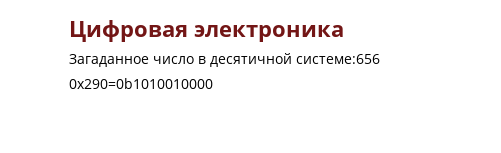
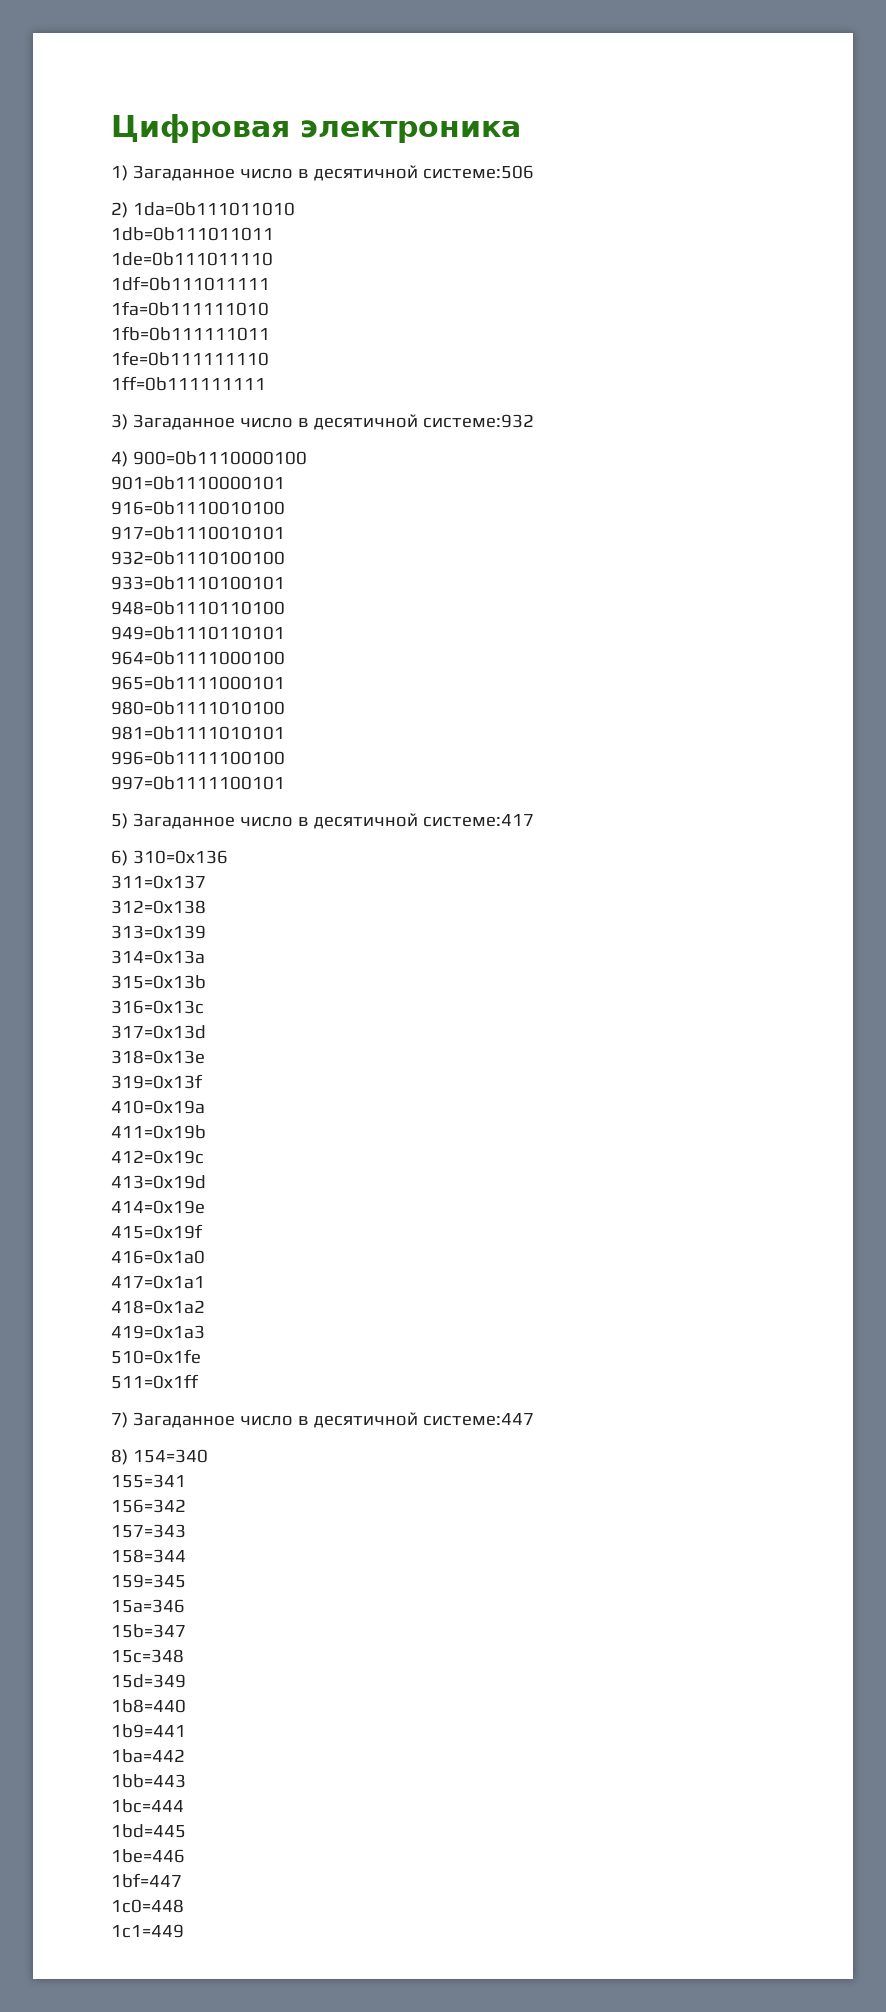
[69,53,380,67] [69,78,213,89] Загаданное число в десятичной системе:656 // 0x290=0b1010010000 -> [111,165,534,181] [111,202,295,218] [111,227,274,241] [111,252,273,266] [111,276,270,291] [111,301,269,316] [111,326,270,341] [111,351,269,366] [111,376,266,391] [111,414,534,430] [111,451,307,467] [111,476,285,490] [111,501,285,515] [111,526,285,540] [111,551,285,565] [111,576,285,590] [111,601,285,615] [111,626,285,640] [111,651,285,665] [111,676,285,690] [111,701,285,715] [111,726,285,740] [111,751,285,765] [111,776,285,790] [111,813,534,829] [111,850,228,866] [111,875,206,889] [111,900,206,914] [111,925,206,939] [111,950,205,964] [111,975,206,989] [111,1000,204,1014] [111,1025,206,1039] [111,1050,205,1064] [111,1074,203,1089] [111,1100,205,1114] [111,1125,206,1139] [111,1150,204,1164] [111,1175,206,1189] [111,1200,205,1214] [111,1224,203,1239] [111,1250,205,1264] [111,1275,205,1289] [111,1300,205,1314] [111,1325,205,1339] [111,1349,201,1364] [111,1374,199,1389] [111,1412,534,1428] [111,1449,208,1465] [111,1474,186,1488] [111,1499,186,1513] [111,1524,186,1538] [111,1549,186,1563] [111,1574,186,1588] [111,1599,185,1613] [111,1624,186,1638] [111,1649,184,1663] [111,1674,186,1688] [111,1699,186,1713] [111,1724,186,1738] [111,1749,185,1763] [111,1774,186,1788] [111,1799,184,1813] [111,1824,186,1838] [111,1849,185,1863] [111,1873,182,1888] [111,1899,184,1913] [111,1924,184,1938] 1) Загаданное число в десятичной системе:506 // 2) 1da=0b111011010 // 1db=0b111011011 // 1de=0b111011110 // 1df=0b111011111 // 1fa=0b111111010 // 1fb=0b111111011 // 1fe=0b111111110 // 1ff=0b111111111 // 3) Загаданное число в десятичной системе:932 // 4) 900=0b1110000100 // 901=0b1110000101 // 916=0b1110010100 // 917=0b1110010101 // 932=0b1110100100 // 933=0b1110100101 // 948=0b1110110100 // 949=0b1110110101 // 964=0b1111000100 // 965=0b1111000101 // 980=0b1111010100 // 981=0b1111010101 // 996=0b1111100100 // 997=0b1111100101 // 5) Загаданное число в десятичной системе:417 // 6) 310=0x136 // 311=0x137 // 312=0x138 // 313=0x139 // 314=0x13a // 315=0x13b // 316=0x13c // 317=0x13d // 318=0x13e // 319=0x13f // 410=0x19a // 411=0x19b // 412=0x19c // 413=0x19d // 414=0x19e // 415=0x19f // 416=0x1a0 // 417=0x1a1 // 418=0x1a2 // 419=0x1a3 // 510=0x1fe // 511=0x1ff // 7) Загаданное число в десятичной системе:447 // 8) 154=340 // 155=341 // 156=342 // 157=343 // 158=344 // 159=345 // 15a=346 // 15b=347 // 15c=348 // 15d=349 // 1b8=440 // 1b9=441 // 1ba=442 // 1bb=443 // 1bc=444 // 1bd=445 // 1be=446 // 1bf=447 // 1c0=448 // 1c1=449

